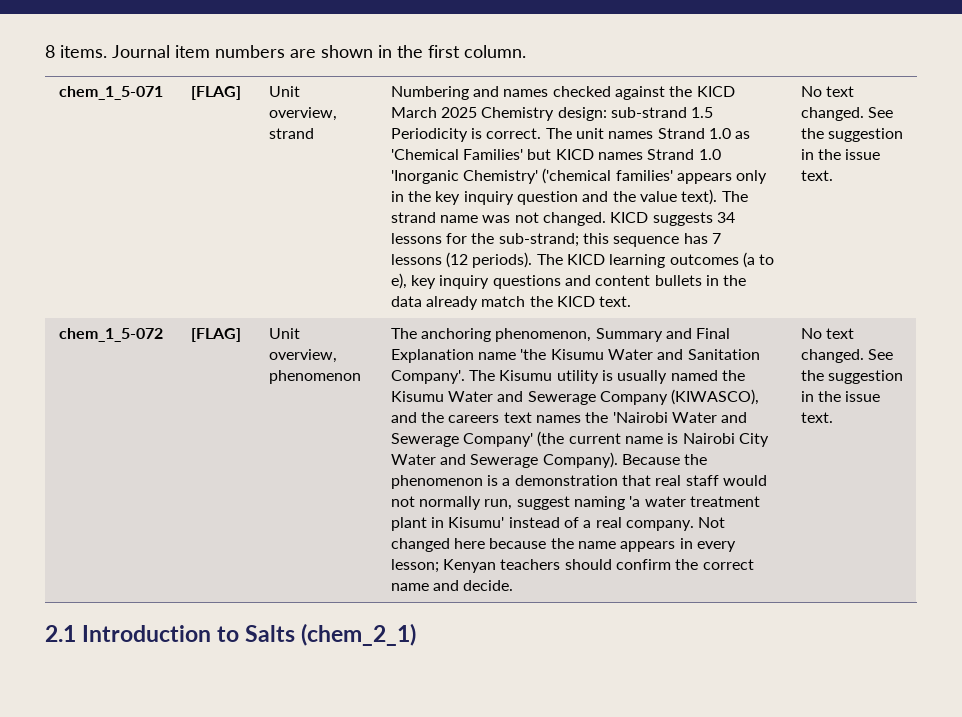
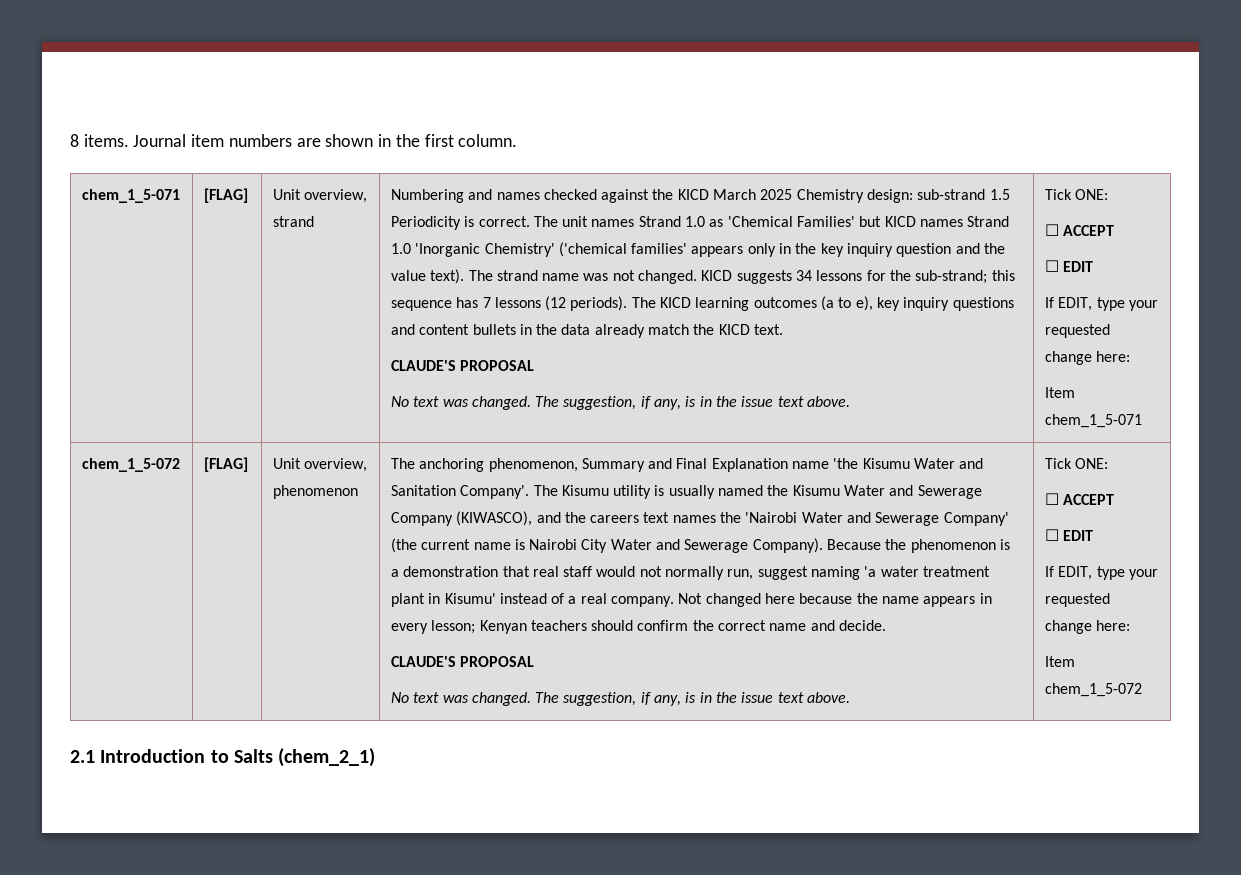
[800,86,855,97] [800,107,894,121] [800,128,904,142] [800,149,881,160] [800,170,833,181] | No text changed. See the suggestion in the issue text. -> [390,360,535,371] [390,396,851,410] [1044,189,1109,200] [1044,224,1115,236] [1044,260,1094,272] [1044,297,1158,311] [1044,324,1110,338] [1044,351,1131,365] [1044,387,1075,398] [1044,414,1142,428] // CLAUDE'S PROPOSAL // No text was changed. The suggestion, if any, is in the issue text above. | Tick ONE: // ☐ ACCEPT // ☐ EDIT // If EDIT, type your requested change here: // Item chem_1_5-071
[800,328,855,339] [800,349,894,363] [800,370,904,384] [800,391,881,402] [800,412,833,423] | No text changed. See the suggestion in the issue text. -> [390,656,535,667] [390,692,851,706] [1044,458,1109,469] [1044,493,1115,505] [1044,529,1094,541] [1044,566,1158,580] [1044,593,1110,607] [1044,620,1131,634] [1044,656,1075,667] [1044,683,1142,697] // CLAUDE'S PROPOSAL // No text was changed. The suggestion, if any, is in the issue text above. | Tick ONE: // ☐ ACCEPT // ☐ EDIT // If EDIT, type your requested change here: // Item chem_1_5-072

